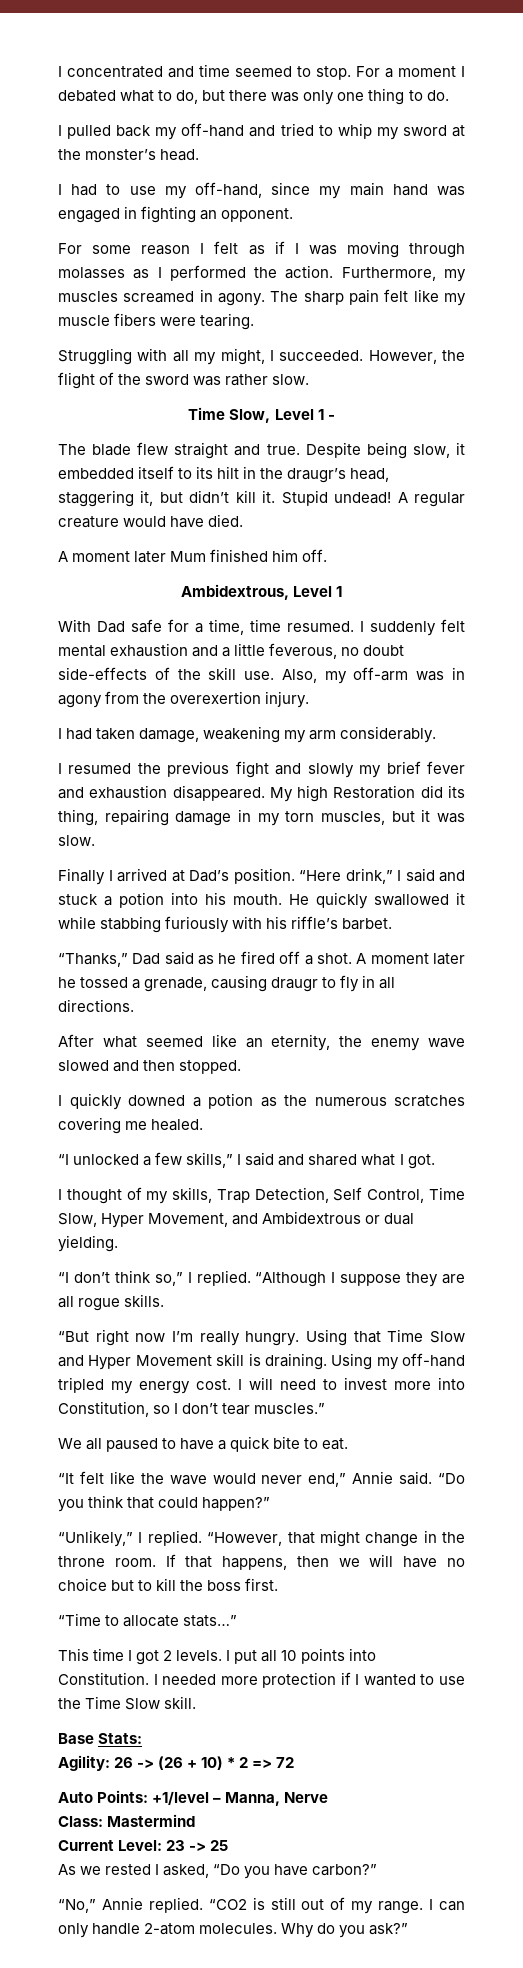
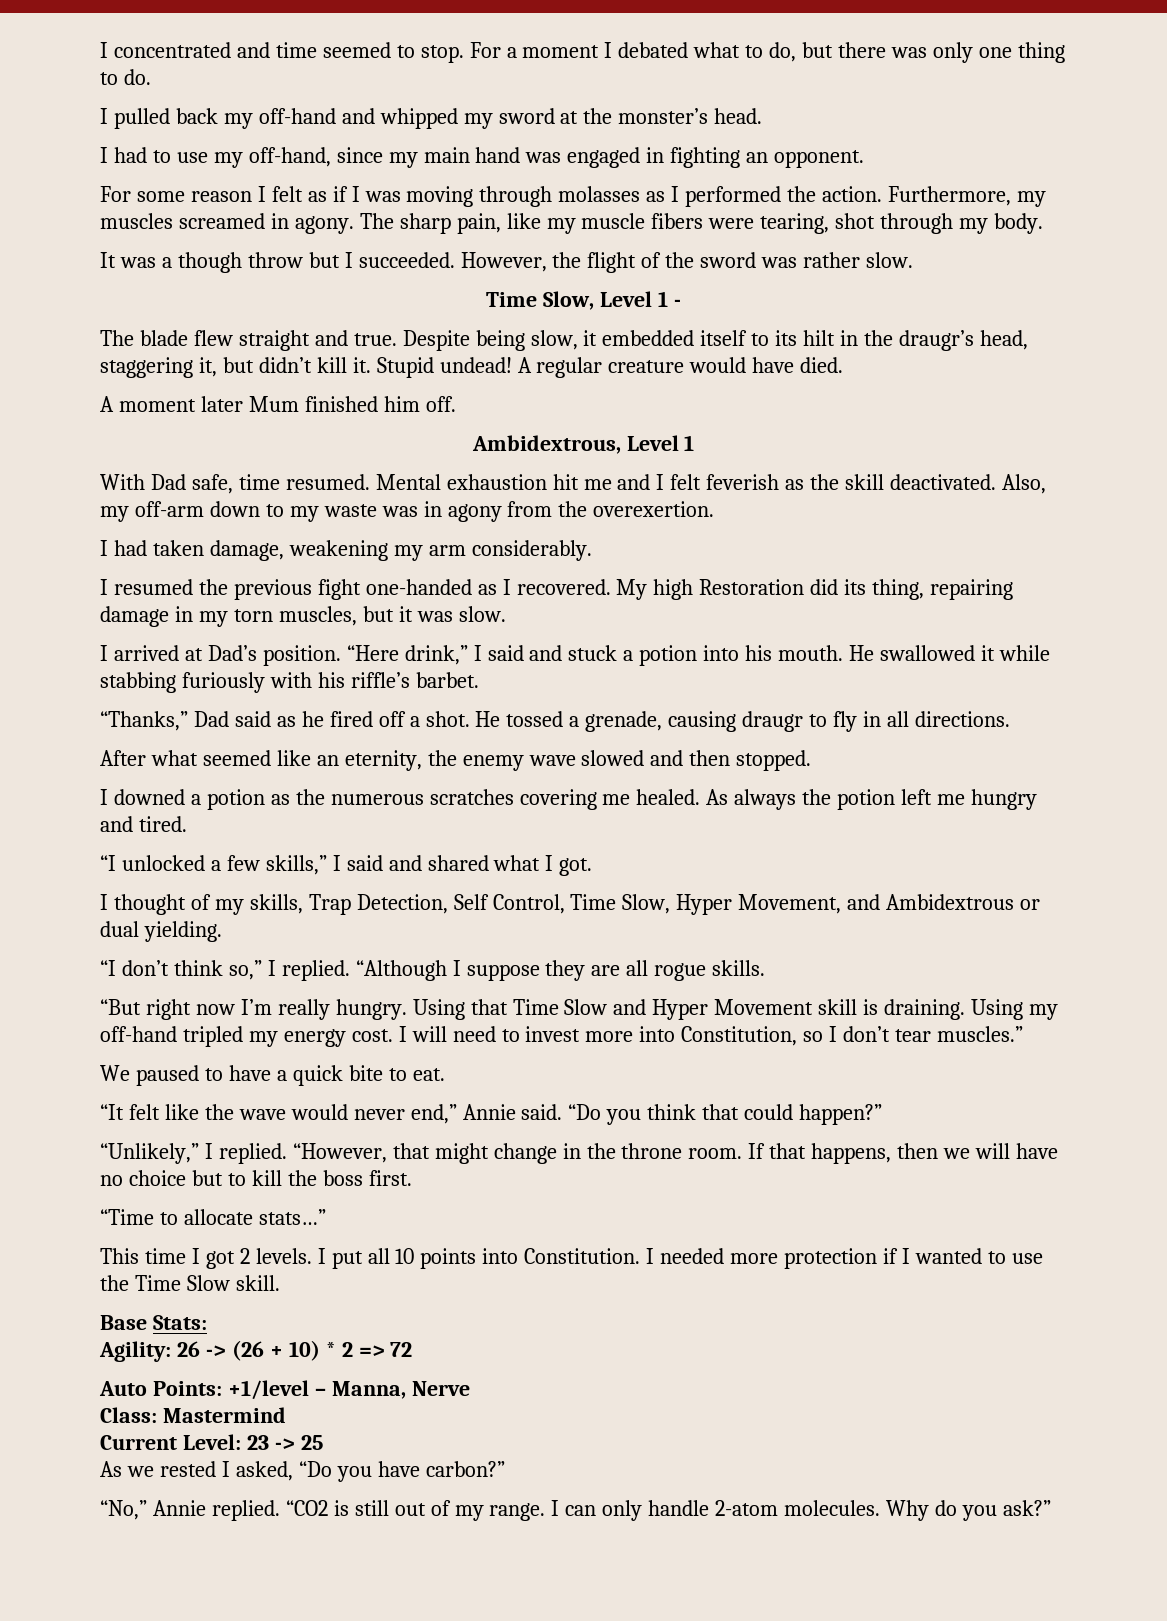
[280,123,372,139] tried to whip -> [379,108,458,129] whipped
[349,289,409,305] pain felt -> [456,213,501,234] pain,
[200,313,255,330] [58,348,265,365] tearing. // Struggling with all my might, -> [760,213,1044,234] [100,252,340,273] tearing, shot through my body. // It was a though throw but
[131,619,465,636] [58,643,405,659] [58,667,170,680] safe for a time, time resumed. I suddenly felt mental exhaustion and a little feverous, no doubt side-effects of -> [191,474,805,494] safe, time resumed. Mental exhaustion hit me and I felt feverish as
[244,671,275,680] use. -> [890,474,997,490] deactivated.
(409, 674) none -> [209,501,377,522] down to my waste
[170,691,310,708] overexertion injury. -> [593,501,715,517] overexertion.
[275,761,466,778] [58,785,265,801] and slowly my brief fever and exhaustion disappeared. -> [365,579,611,595] one-handed as I recovered.
[58,868,105,885] Finally -> (506, 614) none
[316,892,368,909] quickly -> (875, 653) none
[356,953,466,965] [58,977,76,988] A moment later he -> [475,711,501,727] He
[69,1093,122,1110] quickly -> (108, 797) none
(204, 1125) none -> [706,789,1037,810] [100,816,187,832] As always the potion left me hungry and tired.
[86,1438,103,1450] all -> (130, 1073) none

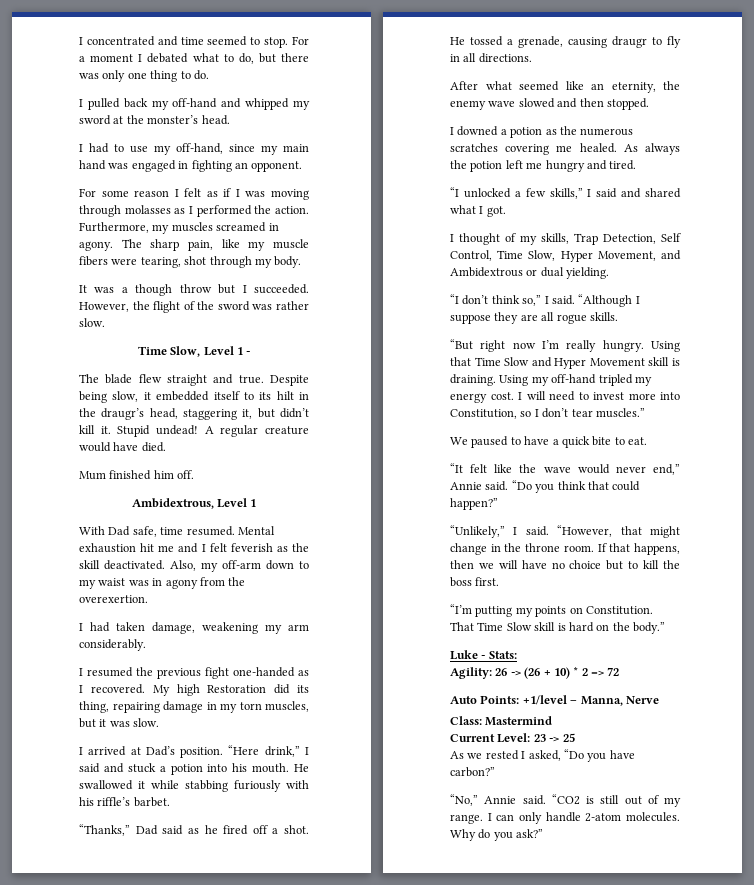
[100,396,243,412] A moment later -> (166, 447) none
[323,504,377,517] waste -> [98,578,126,586] waist
[281,960,350,981] replied. -> [551,295,575,305] said.
[218,1143,287,1164] replied. -> [525,526,549,536] said.
[100,1209,326,1225] [100,1248,1043,1269] [100,1275,280,1291] [100,1315,147,1330] “Time to allocate stats…” // This time I got 2 levels. I put all 10 points into Constitution. I needed more protection if I wanted to use the Time Slow skill. // Base -> [450,604,653,617] [450,622,665,634] [450,650,486,660] “I’m putting my points on Constitution. That Time Slow skill is hard on the body.” // Luke -
[211,1500,280,1521] replied. -> [522,795,546,805] said.

